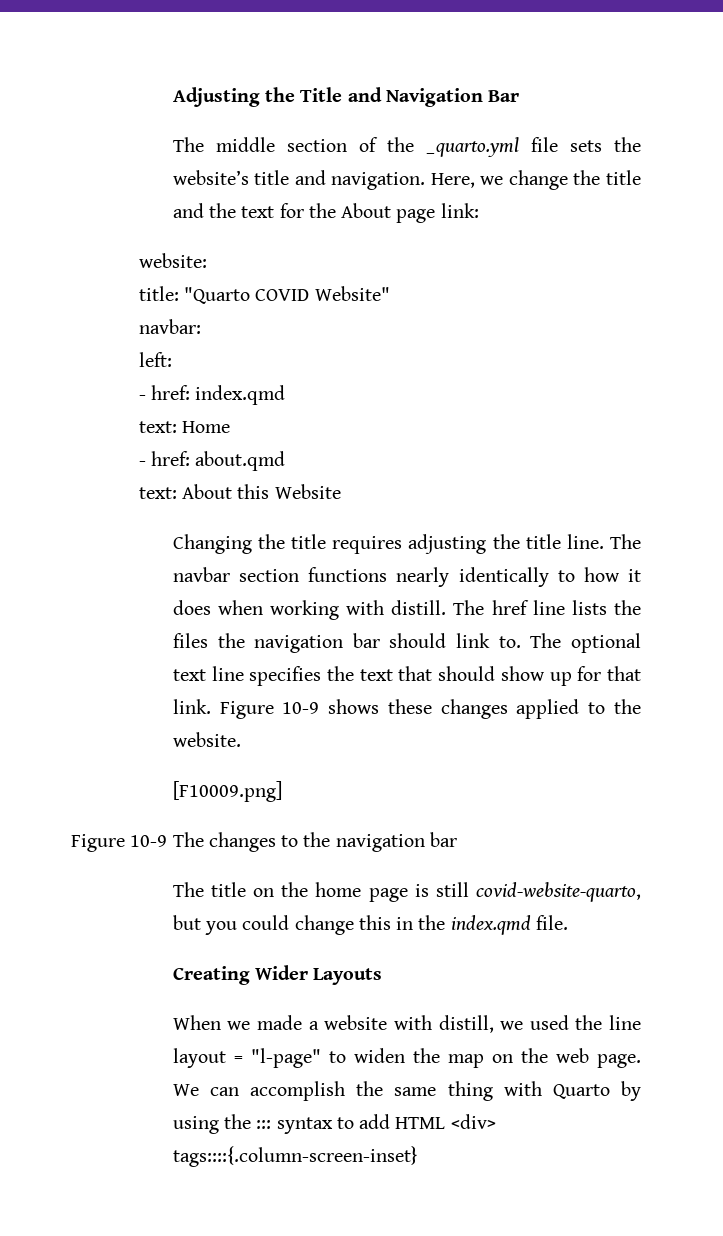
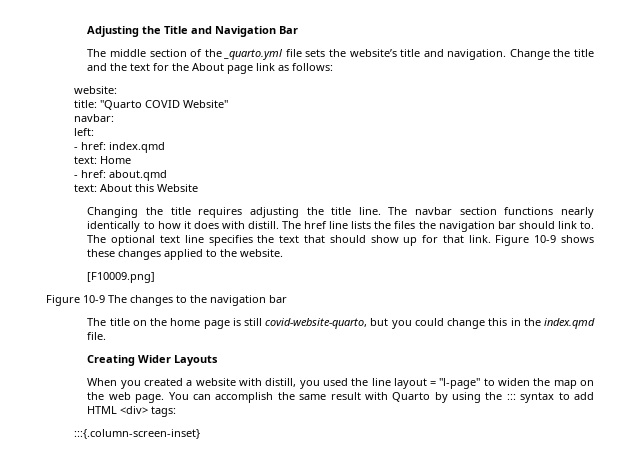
[430,170,568,190] Here, we change -> [509,49,550,60] Change
[440,203,479,218] link: -> [256,63,334,71] link as follows:
[217,600,340,620] when working -> (219, 225) none
[227,1015,303,1030] we made -> [120,378,184,389] you created
[500,1021,524,1030] we -> [299,380,320,389] you
[172,1084,199,1096] We -> [168,392,189,400] You
[447,1081,493,1101] thing -> [330,392,361,400] result
[172,1146,418,1167] tags::::{.column-screen-inset} -> [151,406,177,417] [73,429,200,439] tags: // :::{.column-screen-inset}

